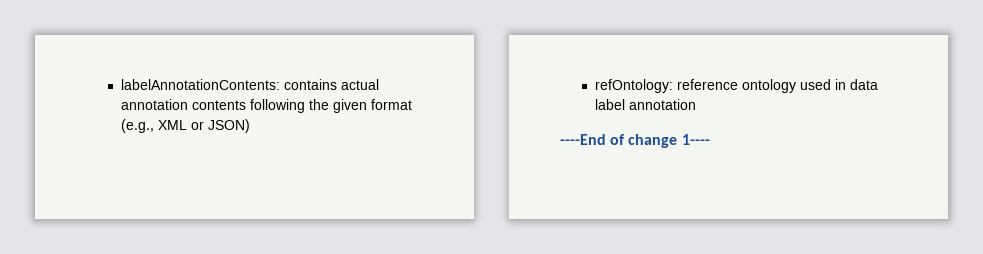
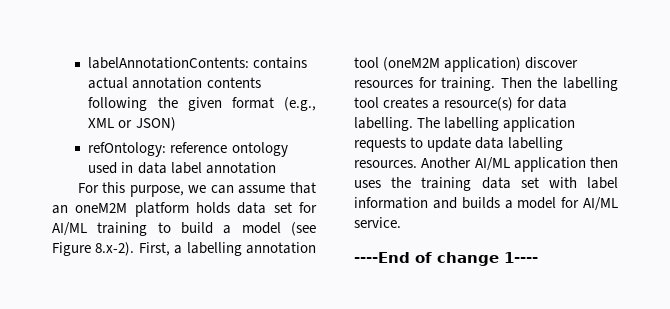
(696, 104) none -> [77,182,316,197] [52,202,318,217] [52,222,317,236] [52,242,316,256] [354,57,579,72] [354,77,618,91] [354,97,568,111] [354,117,576,132] [354,137,564,152] [354,157,618,172] [354,177,618,191] [354,197,618,211] [354,217,401,228] // For this purpose, we can assume that an oneM2M platform holds data set for AI/ML training to build a model (see Figure 8.x-2). First, a labelling annotation tool (oneM2M application) discover resources for training. Then the labelling tool creates a resource(s) for data labelling. The labelling application requests to update data labelling resources. Another AI/ML application then uses the training data set with label information and builds a model for AI/ML service.

